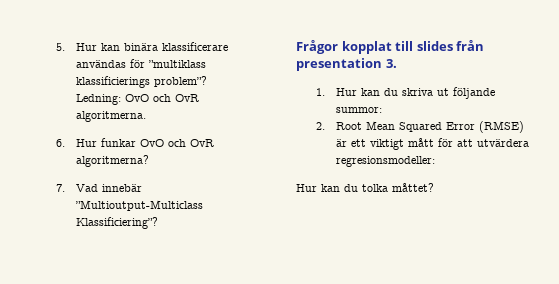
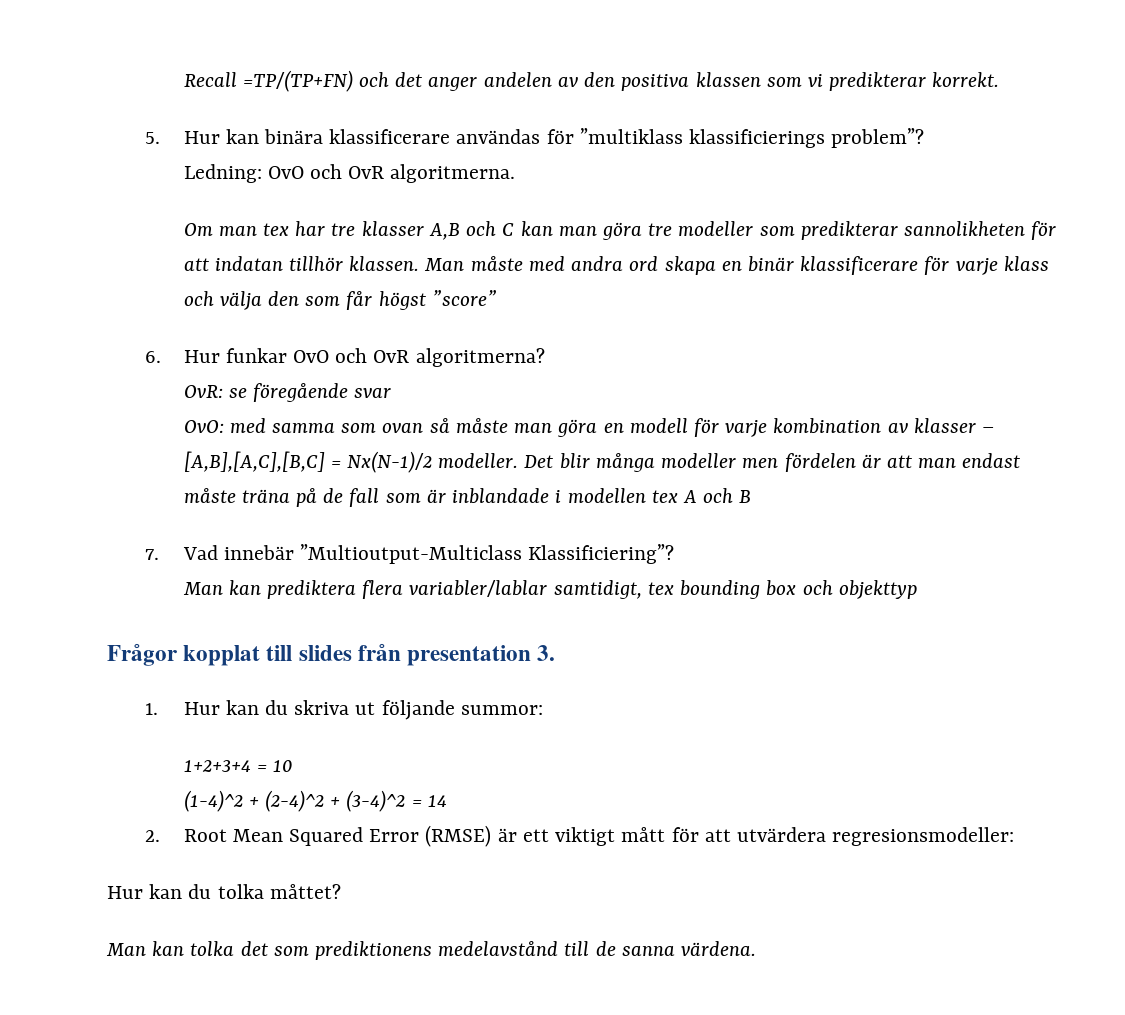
(56, 47) none -> [183,70,1000,92] Recall =TP/(TP+FN) och det anger andelen av den positiva klassen som vi predikterar korrekt. //
(147, 116) none -> [183,221,1057,240] [183,256,1049,275] [183,290,497,310] // Om man tex har tre klasser A,B och C kan man göra tre modeller som predikterar sannolikheten för att indatan tillhör klassen. Man måste med andra ord skapa en binär klassificerare för varje klass och välja den som får högst ”score”
(150, 161) none -> [183,383,392,402] [183,418,994,437] [183,451,1021,473] [183,488,752,507] // OvR: se föregående svar // OvO: med samma som ovan så måste man göra en modell för varje kombination av klasser – [A,B],[A,C],[B,C] = Nx(N-1)/2 modeller. Det blir många modeller men fördelen är att man endast måste träna på de fall som är inblandade i modellen tex A och B
(159, 223) none -> [182,580,917,599] // Man kan prediktera flera variabler/lablar samtidigt, tex bounding box och objekttyp
(383, 110) none -> [183,760,293,772] [183,790,447,812] // 1+2+3+4 = 10 // (1-4)^2 + (2-4)^2 + (3-4)^2 = 14
(434, 187) none -> [106,941,757,960] // Man kan tolka det som prediktionens medelavstånd till de sanna värdena.

